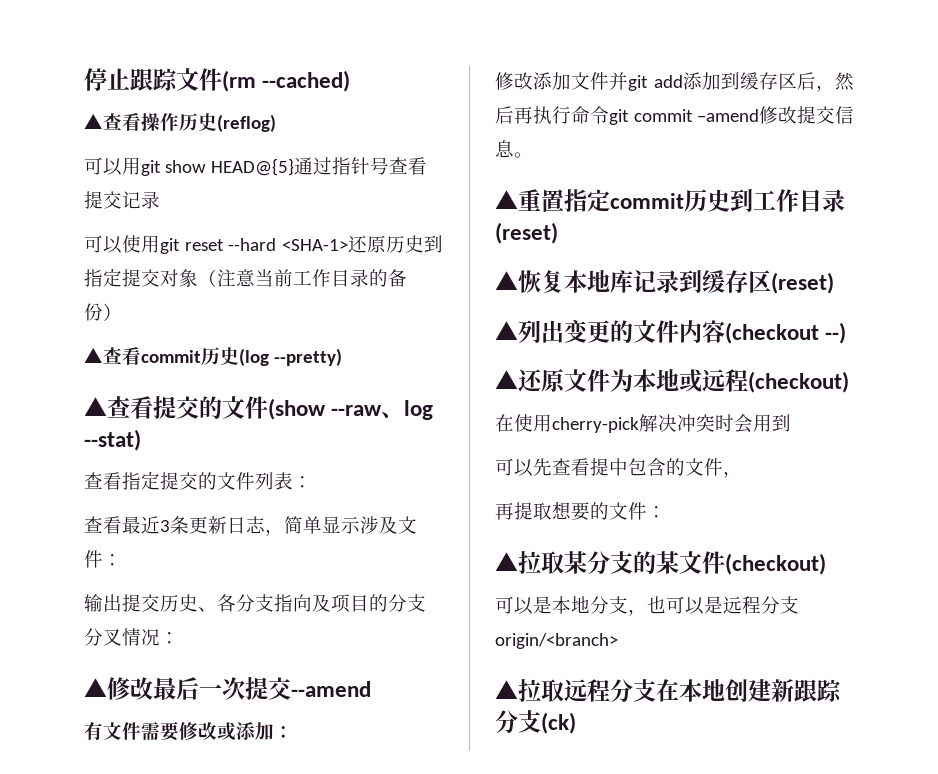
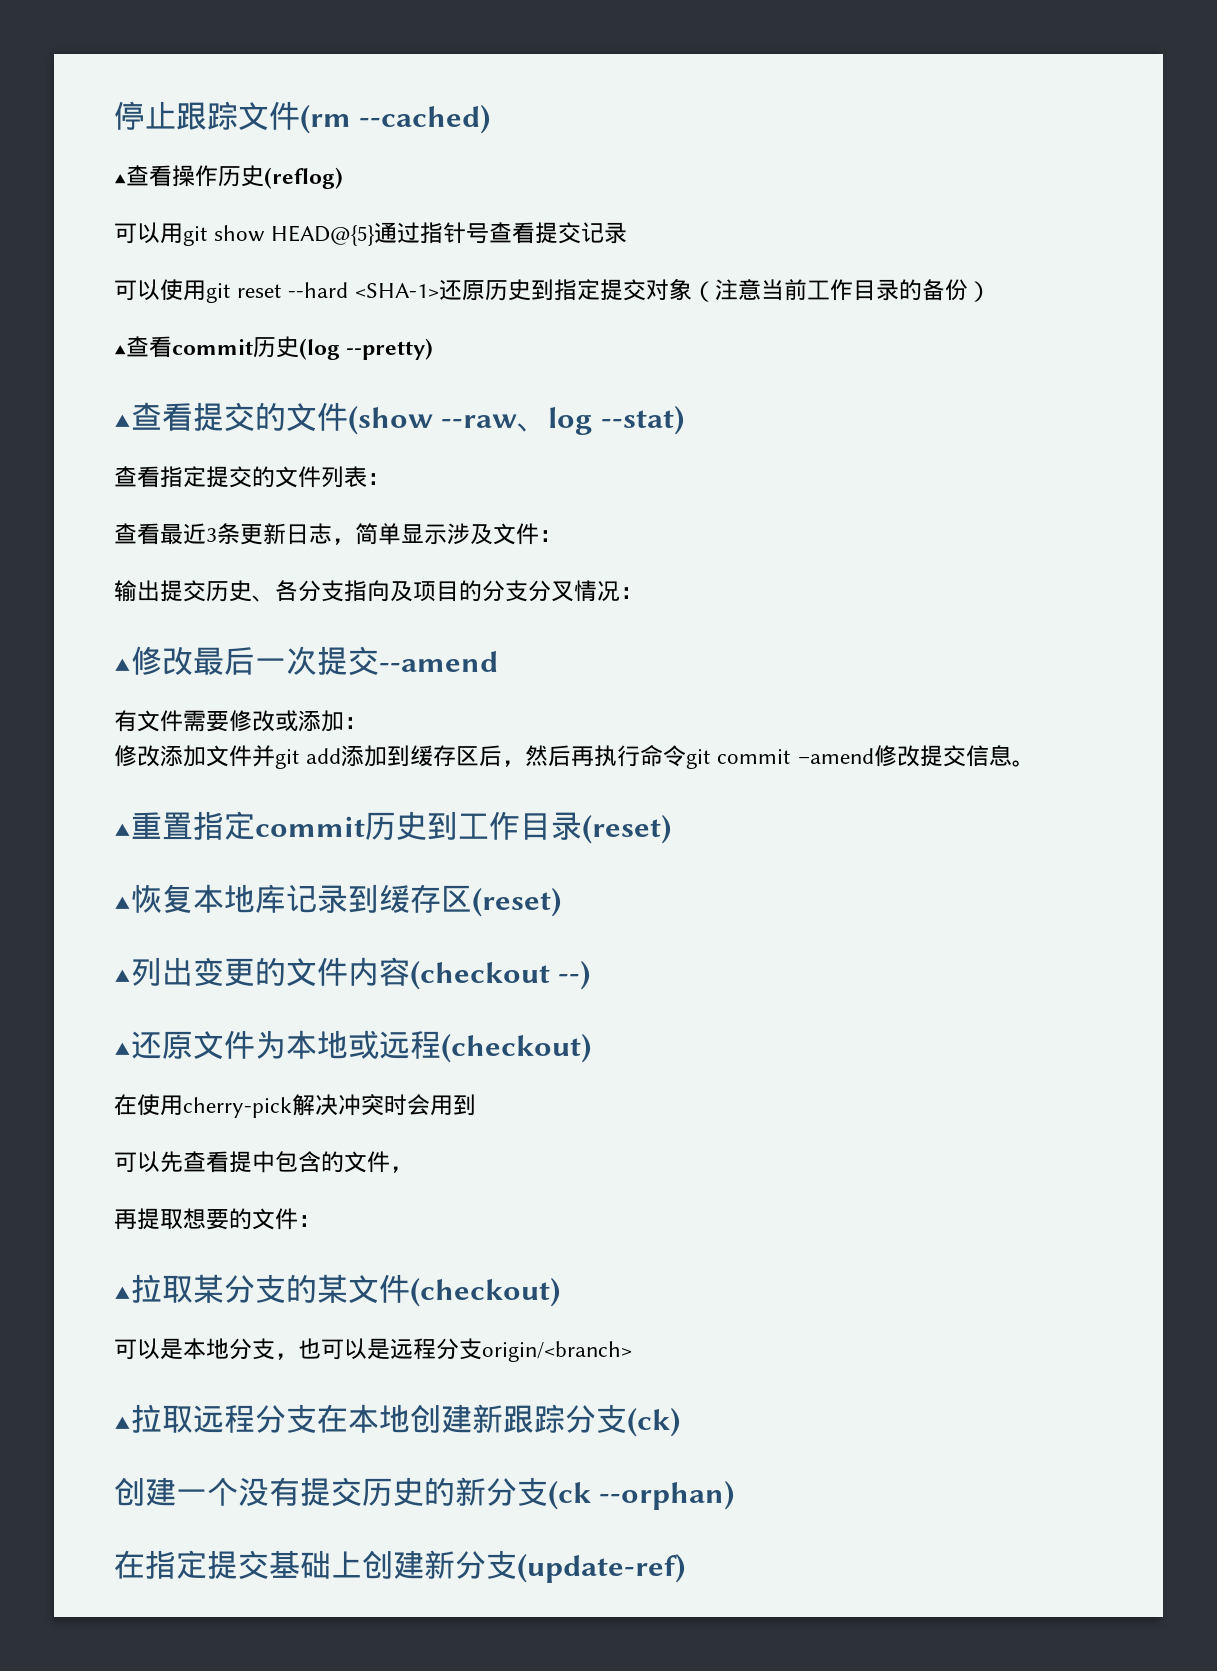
(576, 723) none -> [114,1477,735,1510] [114,1550,685,1583] // 创建一个没有提交历史的新分支(ck --orphan) // 在指定提交基础上创建新分支(update-ref)

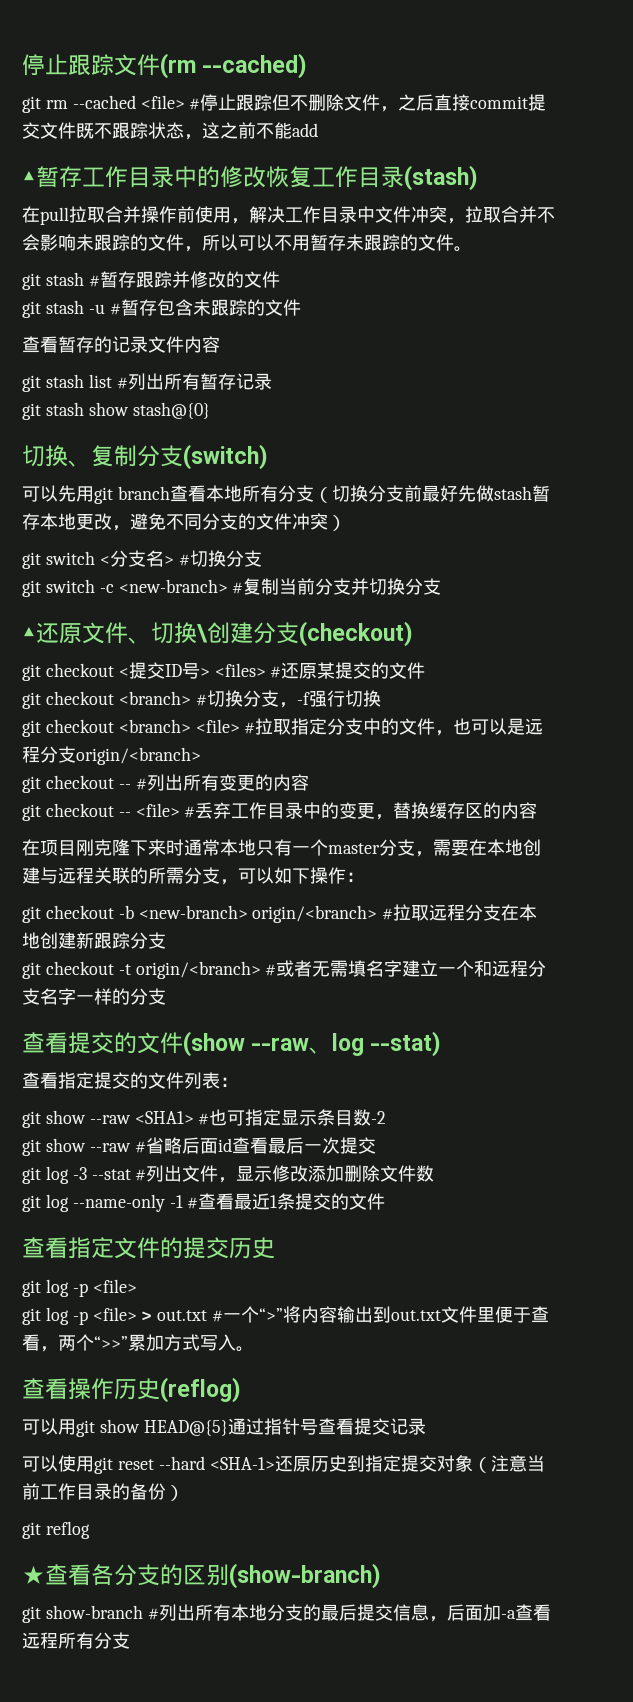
[114,174,126,184] ▲ -> [22,94,547,113] [22,122,318,140] [22,165,478,191] [22,206,555,225] [22,234,472,252] [22,271,280,290] [22,299,301,318] [22,336,220,353] [22,373,272,392] [22,402,210,420] [22,444,268,470] [22,485,550,504] [22,513,346,531] [22,550,262,569] [22,578,442,597] [22,621,413,647] [22,662,426,681] [22,690,381,709] [22,718,544,737] [22,746,201,765] [22,774,309,793] [22,802,538,821] [22,839,541,857] [22,867,364,885] [22,904,538,923] [22,932,166,949] [22,960,547,979] [22,988,166,1005] [22,1031,442,1057] [22,1072,238,1089] [22,1109,387,1128] [22,1137,376,1156] [22,1165,435,1184] [22,1193,386,1212] [22,1237,275,1259] [22,1279,137,1297] [22,1306,550,1325] [22,1334,254,1352] git rm --cached <file> #停止跟踪但不删除文件，之后直接commit提交文件既不跟踪状态，这之前不能add // ▲暂存工作目录中的修改恢复工作目录(stash) // 在pull拉取合并操作前使用，解决工作目录中文件冲突，拉取合并不会影响未跟踪的文件，所以可以不用暂存未跟踪的文件。 // git stash #暂存跟踪并修改的文件 // git stash -u #暂存包含未跟踪的文件 // 查看暂存的记录文件内容 // git stash list #列出所有暂存记录 // git stash show stash@{0} // 切换、复制分支(switch) // 可以先用git branch查看本地所有分支（切换分支前最好先做stash暂存本地更改，避免不同分支的文件冲突） // git switch <分支名> #切换分支 // git switch -c <new-branch> #复制当前分支并切换分支 // ▲还原文件、切换\创建分支(checkout) // git checkout <提交ID号> <files> #还原某提交的文件 // git checkout <branch> #切换分支，-f强行切换 // git checkout <branch> <file> #拉取指定分支中的文件，也可以是远程分支origin/<branch> // git checkout -- #列出所有变更的内容 // git checkout -- <file> #丢弃工作目录中的变更，替换缓存区的内容 // 在项目刚克隆下来时通常本地只有一个master分支，需要在本地创建与远程关联的所需分支，可以如下操作： // git checkout -b <new-branch> origin/<branch> #拉取远程分支在本地创建新跟踪分支 // git checkout -t origin/<branch> #或者无需填名字建立一个和远程分支名字一样的分支 // 查看提交的文件(show --raw、log --stat) // 查看指定提交的文件列表： // git show --raw <SHA1> #也可指定显示条目数-2 // git show --raw #省略后面id查看最后一次提交 // git log -3 --stat #列出文件，显示修改添加删除文件数 // git log --name-only -1 #查看最近1条提交的文件 // 查看指定文件的提交历史 // git log -p <file> // git log -p <file> > out.txt #一个“>”将内容输出到out.txt文件里便于查看，两个“>>”累加方式写入。 //
[114,336,434,360] [114,402,684,435] [114,466,390,488] [114,523,562,545] [114,580,643,602] [114,646,498,676] [114,710,367,732] [114,745,1035,769] [114,811,671,844] [114,884,561,917] [114,957,591,990] [114,1030,591,1063] [114,1094,476,1118] [114,1151,413,1173] [114,1208,321,1230] [114,1274,560,1307] [114,1338,632,1362] [114,1404,680,1437] [114,1477,735,1510] [114,1550,685,1583] ▲查看commit历史(log --pretty) // ▲查看提交的文件(show --raw、log --stat) // 查看指定提交的文件列表： // 查看最近3条更新日志，简单显示涉及文件： // 输出提交历史、各分支指向及项目的分支分叉情况： // ▲修改最后一次提交--amend // 有文件需要修改或添加： // 修改添加文件并git add添加到缓存区后，然后再执行命令git commit –amend修改提交信息。 // ▲重置指定commit历史到工作目录(reset) // ▲恢复本地库记录到缓存区(reset) // ▲列出变更的文件内容(checkout --) // ▲还原文件为本地或远程(checkout) // 在使用cherry-pick解决冲突时会用到 // 可以先查看提中包含的文件， // 再提取想要的文件： // ▲拉取某分支的某文件(checkout) // 可以是本地分支，也可以是远程分支origin/<branch> // ▲拉取远程分支在本地创建新跟踪分支(ck) // 创建一个没有提交历史的新分支(ck --orphan) // 在指定提交基础上创建新分支(update-ref) -> [22,1521,90,1539] [22,1563,381,1589] [22,1604,551,1623] [22,1632,130,1649] git reflog // ★查看各分支的区别(show-branch) // git show-branch #列出所有本地分支的最后提交信息，后面加-a查看远程所有分支

